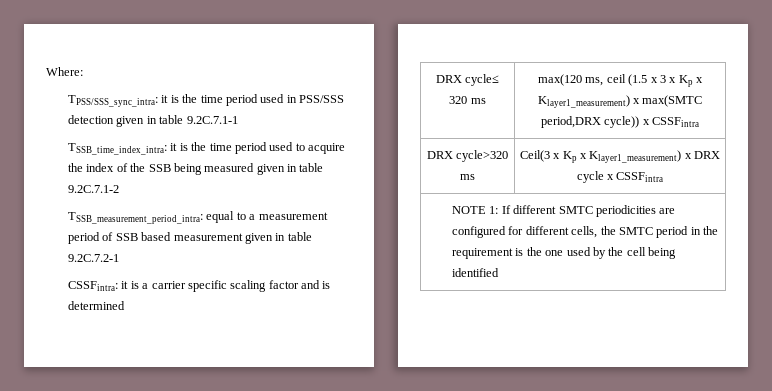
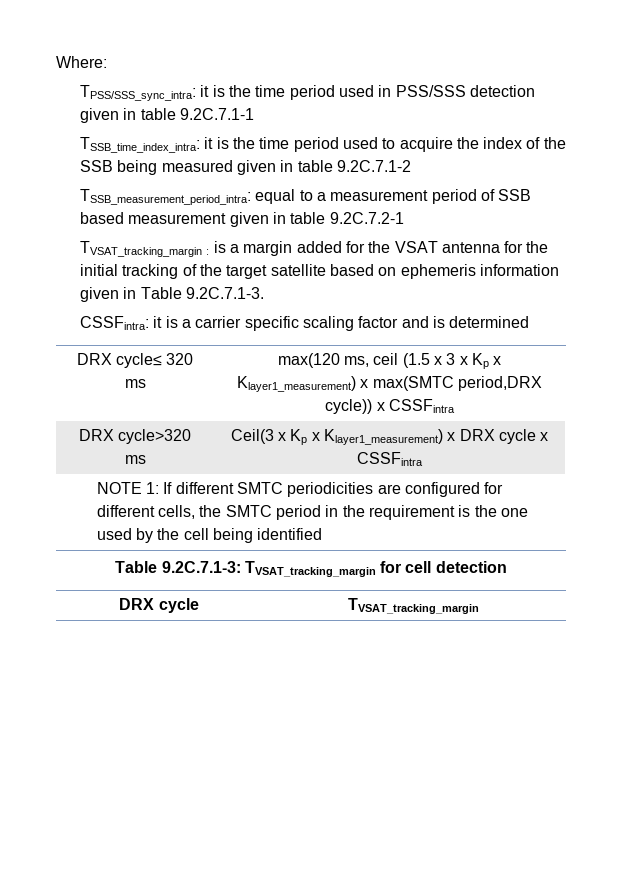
(120, 258) none -> [79,241,549,257] [79,264,559,279] [79,287,264,302] // TVSAT_tracking_margin : is a margin added for the VSAT antenna for the initial tracking of the target satellite based on ephemeris information given in Table 9.2C.7.1-3.
(500, 272) none -> [115,561,507,577] [119,598,199,613] [348,598,479,614] // Table 9.2C.7.1-3: TVSAT_tracking_margin for cell detection // DRX cycle | TVSAT_tracking_margin

